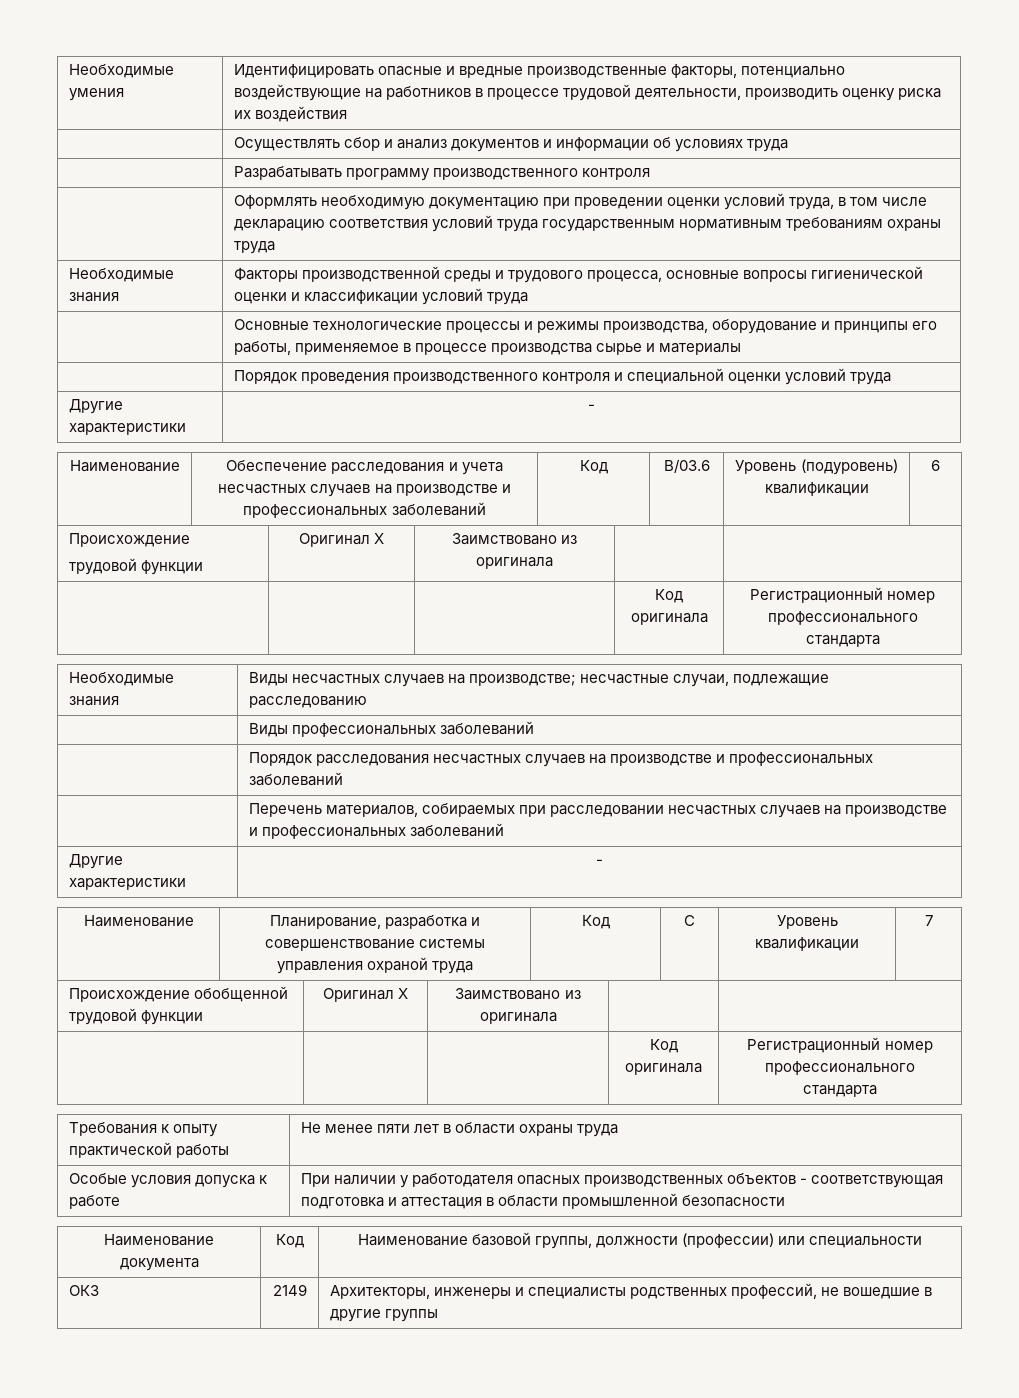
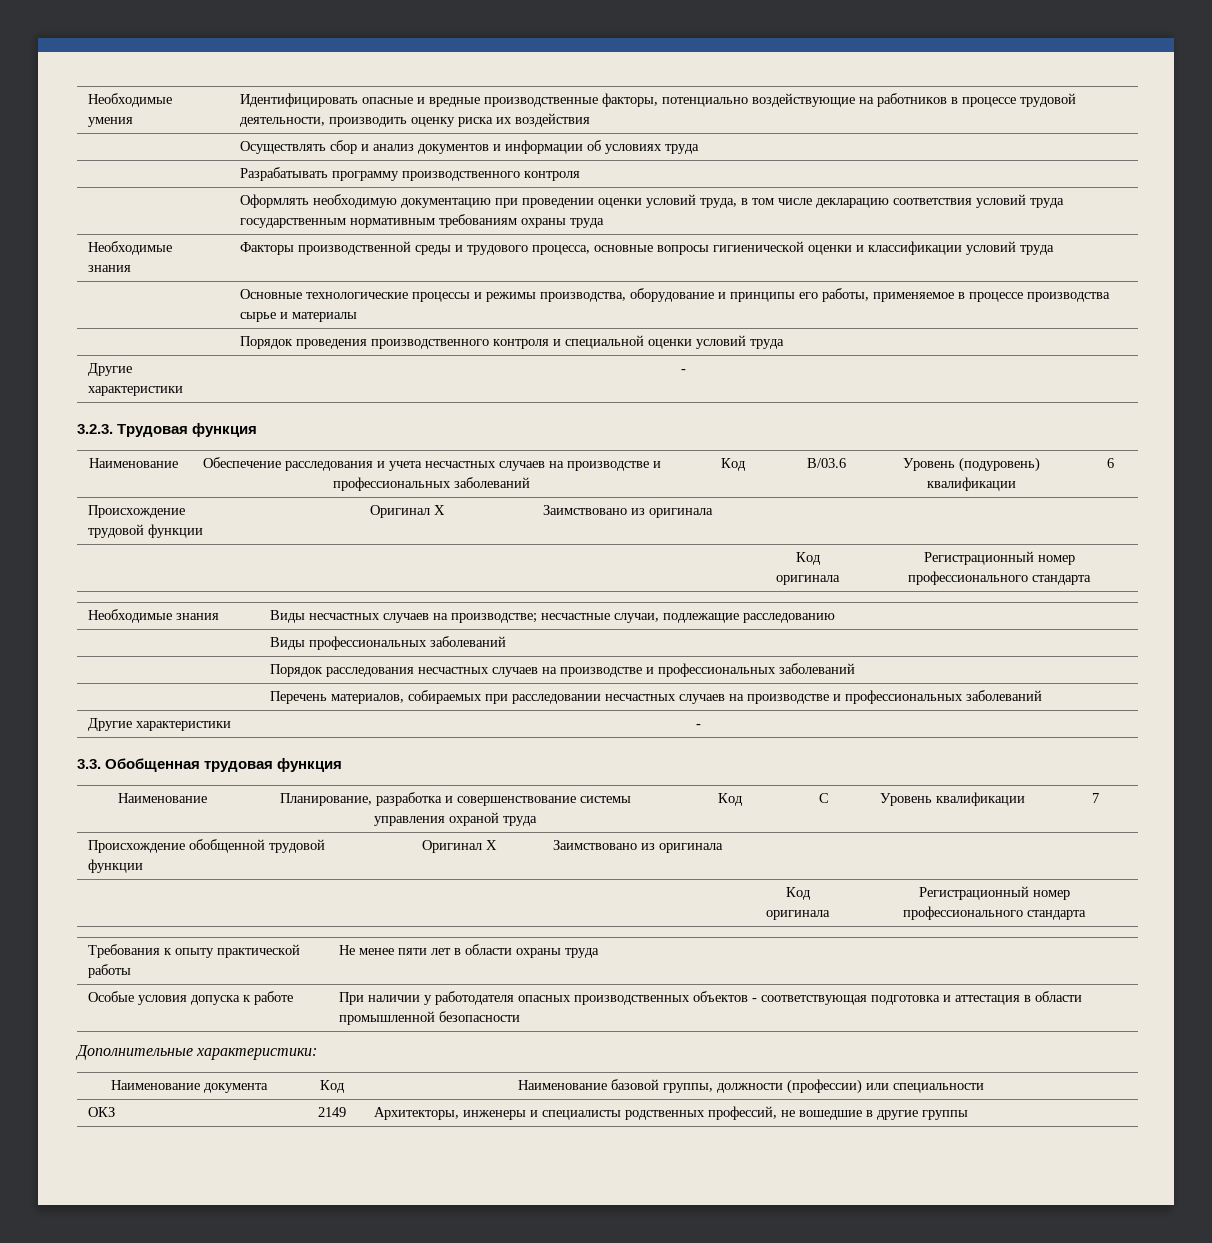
(595, 407) none -> [77,423,258,437] // 3.2.3. Трудовая функция
(603, 862) none -> [77,758,343,772] // 3.3. Обобщенная трудовая функция
(785, 1201) none -> [75,1045,318,1060] // Дополнительные характеристики:

